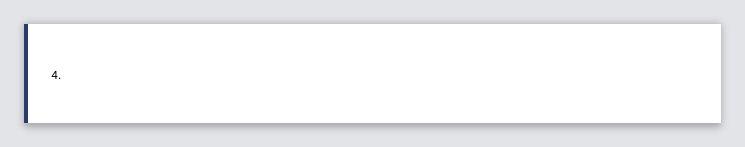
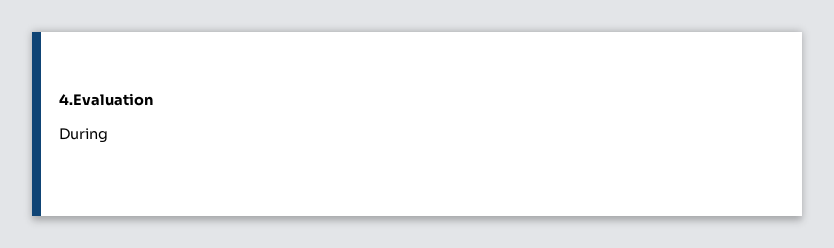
[51,71,61,79] 4. -> [59,93,153,106] [59,128,108,143] 4.Evaluation // During

